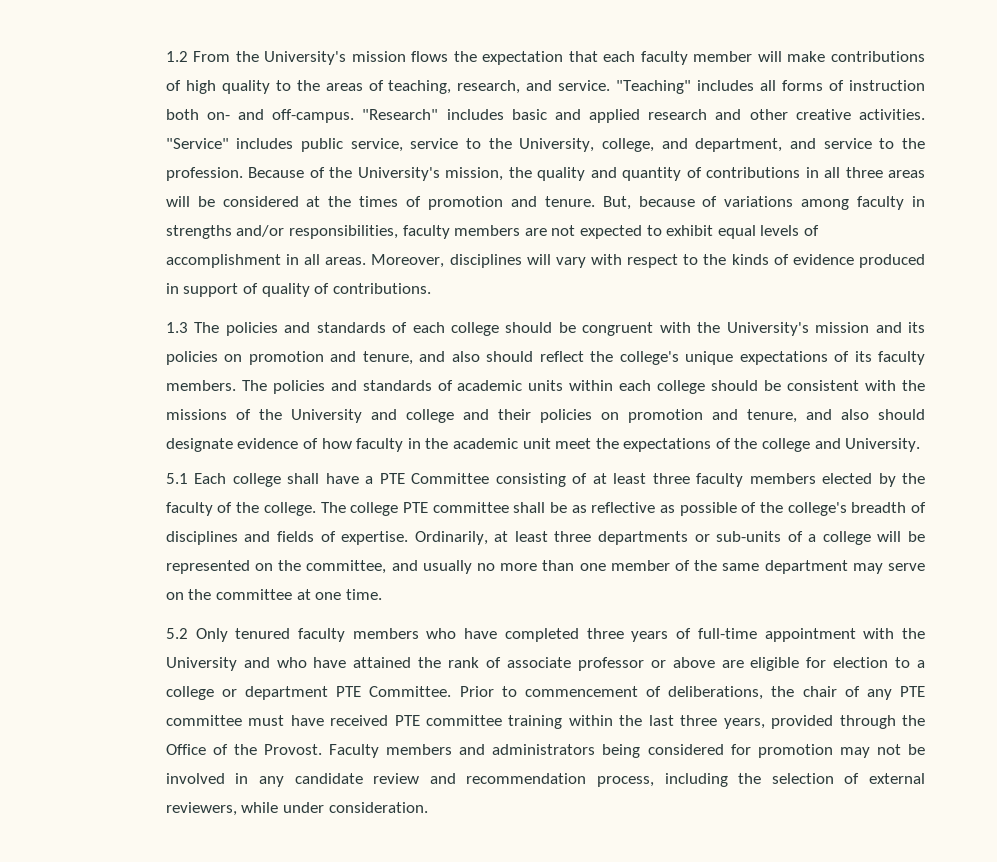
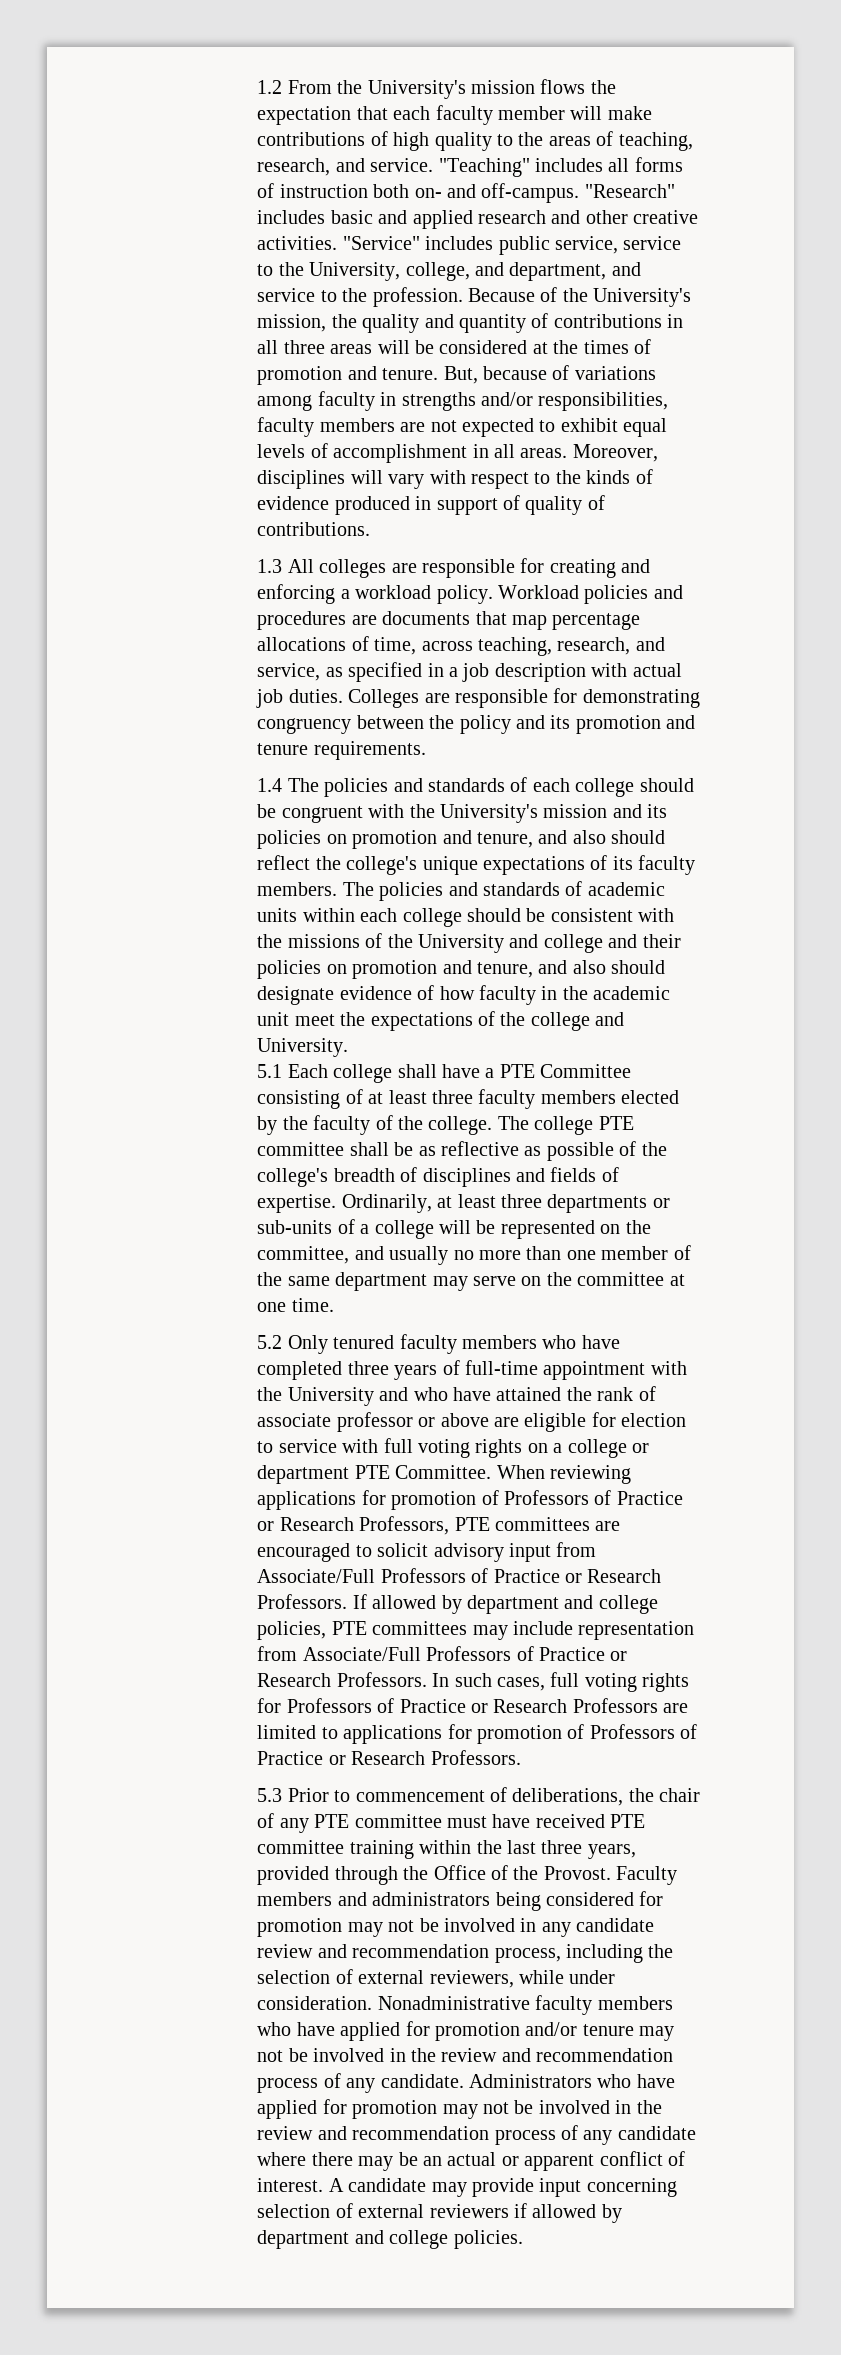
(188, 327) none -> [287,558,651,578] [257,584,683,604] [257,611,641,630] [257,636,665,656] [257,662,682,682] [256,688,700,708] [257,715,696,734] [257,741,426,760] [257,778,283,792] All colleges are responsible for creating and enforcing a workload policy. Workload policies and procedures are documents that map percentage allocations of time, across teaching, research, and service, as specified in a job description with actual job duties. Colleges are responsible for demonstrating congruency between the policy and its promotion and tenure requirements. // 1.4
(911, 662) none -> [278,1438,548,1458] service with full voting rights on
(452, 691) none -> [496,1465,632,1484] [257,1490,683,1510] [257,1516,621,1535] [257,1542,597,1562] [257,1568,662,1583] [257,1594,658,1614] [257,1621,695,1640] [257,1646,628,1661] [257,1672,690,1692] [257,1698,689,1713] [257,1724,698,1744] [257,1750,521,1765] [257,1788,283,1802] When reviewing applications for promotion of Professors of Practice or Research Professors, PTE committees are encouraged to solicit advisory input from Associate/Full Professors of Practice or Research Professors. If allowed by department and college policies, PTE committees may include representation from Associate/Full Professors of Practice or Research Professors. In such cases, full voting rights for Professors of Practice or Research Professors are limited to applications for promotion of Professors of Practice or Research Professors. // 5.3
(428, 807) none -> [377,1995,673,2015] [257,2021,675,2041] [257,2048,674,2062] [257,2073,675,2093] [257,2099,662,2119] [257,2125,696,2145] [257,2151,686,2171] [257,2178,677,2197] [257,2203,622,2223] [257,2230,523,2249] Nonadministrative faculty members who have applied for promotion and/or tenure may not be involved in the review and recommendation process of any candidate. Administrators who have applied for promotion may not be involved in the review and recommendation process of any candidate where there may be an actual or apparent conflict of interest. A candidate may provide input concerning selection of external reviewers if allowed by department and college policies.

